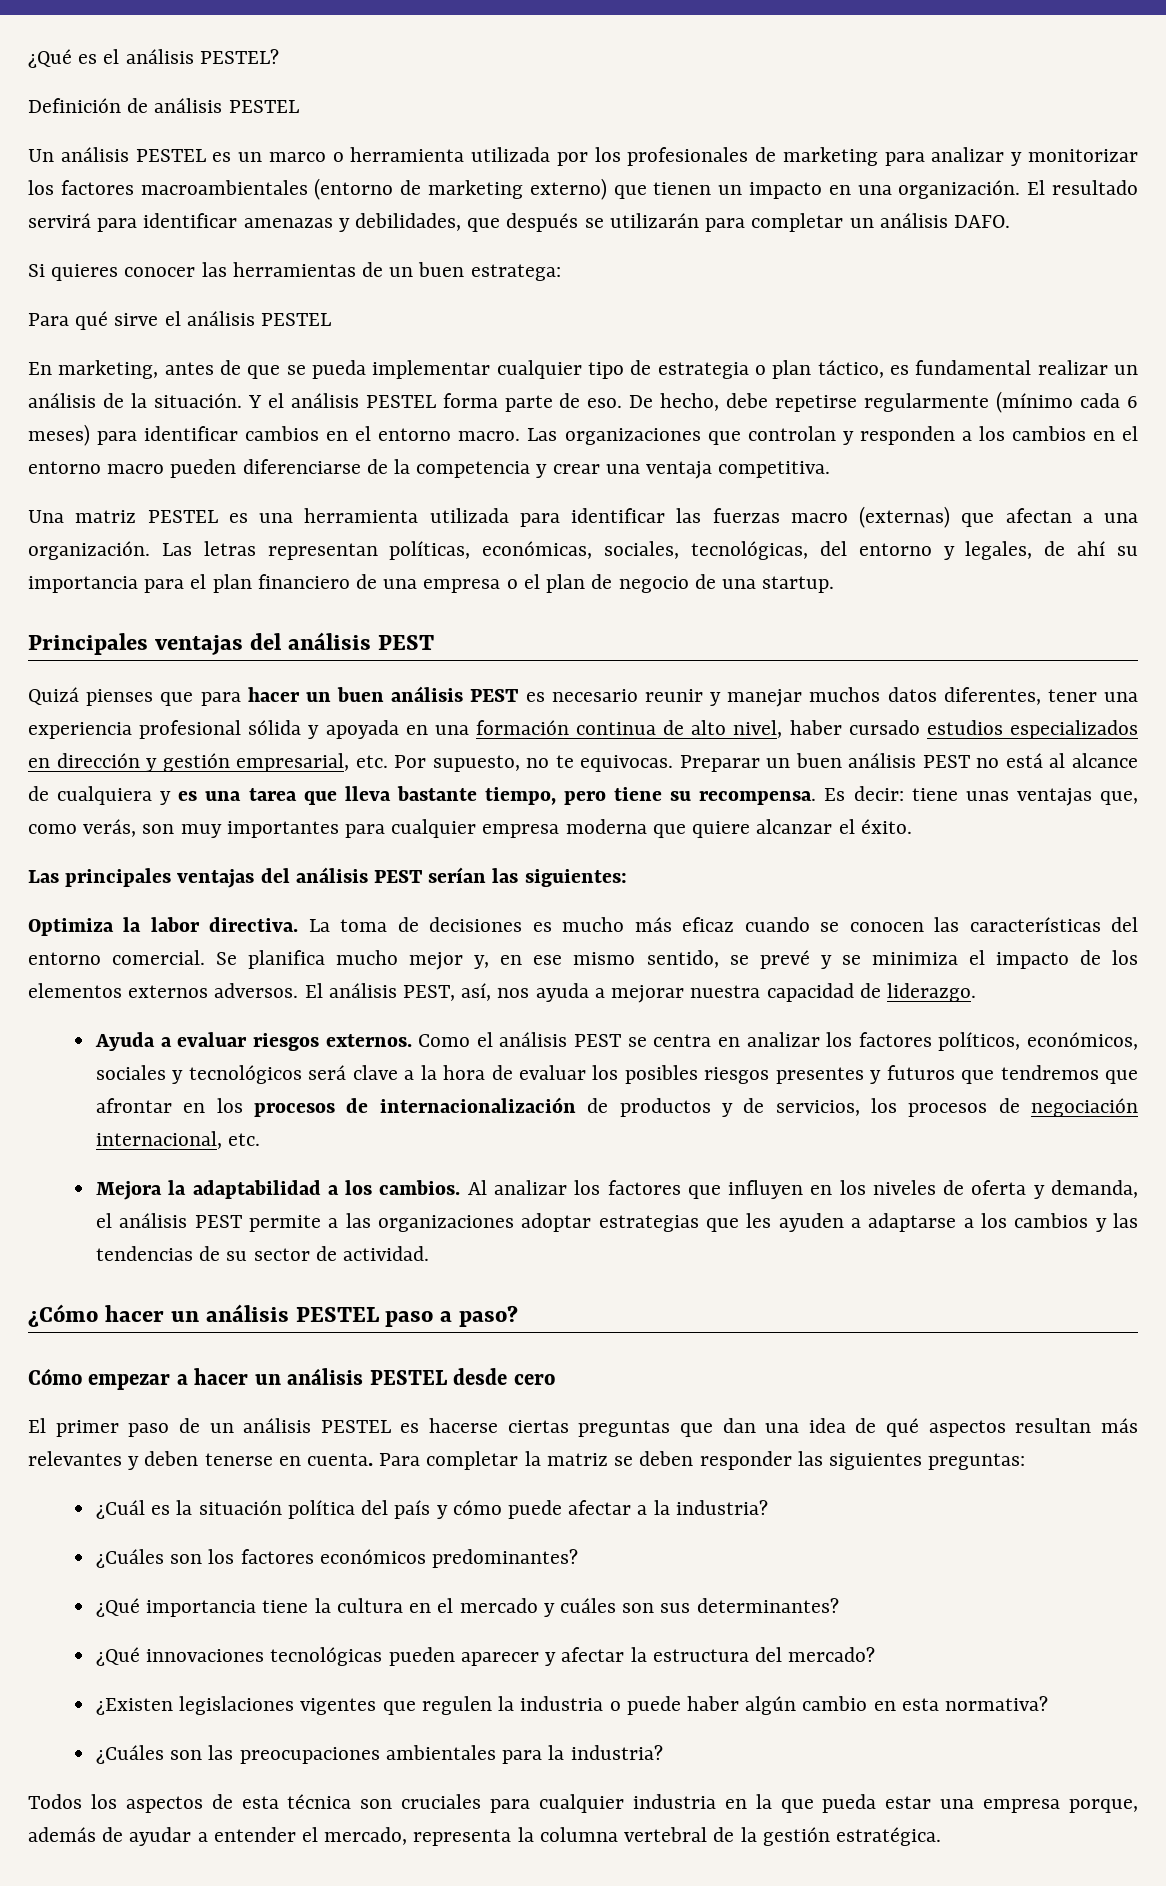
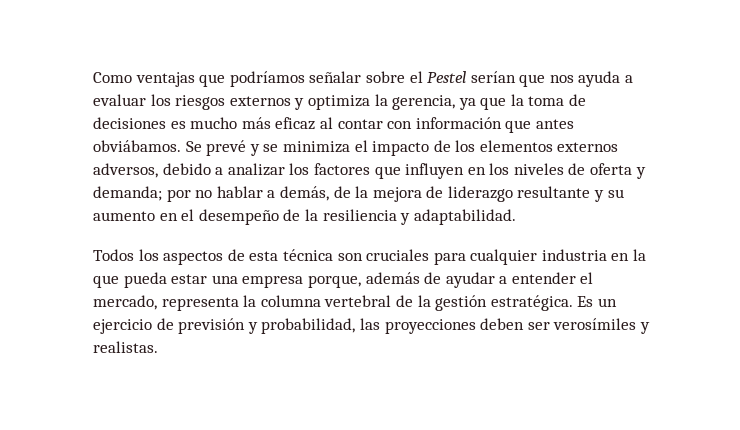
[28,49,279,68] [28,98,299,113] [28,147,1138,166] [28,178,1138,200] [28,213,1010,232] [28,262,561,281] [28,311,332,330] [28,360,1139,379] [28,391,1138,413] [28,424,1138,446] [28,459,831,479] [28,506,1138,528] [28,541,1139,560] [28,574,835,593] [28,632,434,655] [28,686,1138,707] [28,720,1138,739] [28,753,1138,772] [28,786,1138,806] [28,819,912,838] [28,867,627,888] [28,917,330,936] ¿Qué es el análisis PESTEL? // Definición de análisis PESTEL // Un análisis PESTEL es un marco o herramienta utilizada por los profesionales de marketing para analizar y monitorizar los factores macroambientales (entorno de marketing externo) que tienen un impacto en una organización. El resultado servirá para identificar amenazas y debilidades, que después se utilizarán para completar un análisis DAFO. // Si quieres conocer las herramientas de un buen estratega: // Para qué sirve el análisis PESTEL // En marketing, antes de que se pueda implementar cualquier tipo de estrategia o plan táctico, es fundamental realizar un análisis de la situación. Y el análisis PESTEL forma parte de eso. De hecho, debe repetirse regularmente (mínimo cada 6 meses) para identificar cambios en el entorno macro. Las organizaciones que controlan y responden a los cambios en el entorno macro pueden diferenciarse de la competencia y crear una ventaja competitiva. // Una matriz PESTEL es una herramienta utilizada para identificar las fuerzas macro (externas) que afectan a una organización. Las letras representan políticas, económicas, sociales, tecnológicas, del entorno y legales, de ahí su importancia para el plan financiero de una empresa o el plan de negocio de una startup. // Principales ventajas del análisis PEST // Quizá pienses que para hacer un buen análisis PEST es necesario reunir y manejar muchos datos diferentes, tener una experiencia profesional sólida y apoyada en una formación continua de alto nivel, haber cursado estudios especializados en dirección y gestión empresarial, etc. Por supuesto, no te equivocas. Preparar un buen análisis PEST no está al alcance de cualquiera y es una tarea que lleva bastante tiempo, pero tiene su recompensa. Es decir: tiene unas ventajas que, como verás, son muy importantes para cualquier empresa moderna que quiere alcanzar el éxito. // Las principales ventajas del análisis PEST serían las siguientes: // Optimiza la labor directiva. La -> [93,71,634,87] [93,94,524,110] Como ventajas que podríamos señalar sobre el Pestel serían que nos ayuda a evaluar los riesgos externos y optimiza la gerencia, ya que la
[744,917,1138,932] [28,950,749,970] cuando se conocen las características del entorno comercial. Se planifica mucho mejor y, en ese mismo sentido, se -> [319,117,574,133] [93,140,202,152] al contar con información que antes obviábamos. Se
[214,983,976,1003] [95,1032,1138,1051] [96,1065,1138,1084] [96,1097,1138,1117] [96,1131,261,1149] [96,1180,487,1200] adversos. El análisis PEST, así, nos ayuda a mejorar nuestra capacidad de liderazgo. // Ayuda a evaluar riesgos externos. Como el análisis PEST se centra en analizar los factores políticos, económicos, sociales y tecnológicos será clave a la hora de evaluar los posibles riesgos presentes y futuros que tendremos que afrontar en los procesos de internacionalización de productos y de servicios, los procesos de negociación internacional, etc. // Mejora la adaptabilidad a los cambios. Al -> [93,163,224,178] adversos, debido a
[1050,1180,1138,1198] [96,1213,1138,1232] [96,1246,430,1261] [28,1304,519,1327] [28,1368,555,1390] [28,1418,1138,1437] [28,1451,1026,1470] [96,1500,768,1519] [96,1549,579,1568] [96,1598,839,1617] [96,1647,876,1666] [96,1696,1048,1715] [96,1745,663,1764] demanda, el análisis PEST permite a las organizaciones adoptar estrategias que les ayuden a adaptarse a los cambios y las tendencias de su sector de actividad. // ¿Cómo hacer un análisis PESTEL paso a paso? // Cómo empezar a hacer un análisis PESTEL desde cero // El primer paso de un análisis PESTEL es hacerse ciertas preguntas que dan una idea de qué aspectos resultan más relevantes y deben tenerse en cuenta. Para completar la matriz se deben responder las siguientes preguntas: // ¿Cuál es la situación política del país y cómo puede afectar a la industria? // ¿Cuáles son los factores económicos predominantes? // ¿Qué importancia tiene la cultura en el mercado y cuáles son sus determinantes? // ¿Qué innovaciones tecnológicas pueden aparecer y afectar la estructura del mercado? // ¿Existen legislaciones vigentes que regulen la industria o puede haber algún cambio en esta normativa? // ¿Cuáles son las preocupaciones ambientales para la industria? -> [93,186,624,202] [93,209,516,225] demanda; por no hablar a demás, de la mejora de liderazgo resultante y su aumento en el desempeño de la resiliencia y adaptabilidad.
(941, 1836) none -> [577,296,617,307] [93,318,650,334] [93,341,158,353] Es un ejercicio de previsión y probabilidad, las proyecciones deben ser verosímiles y realistas.

